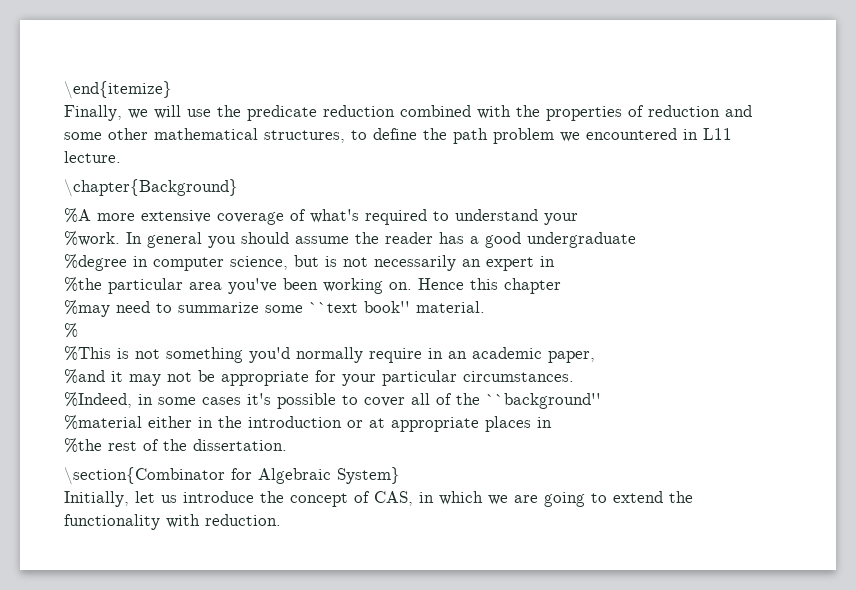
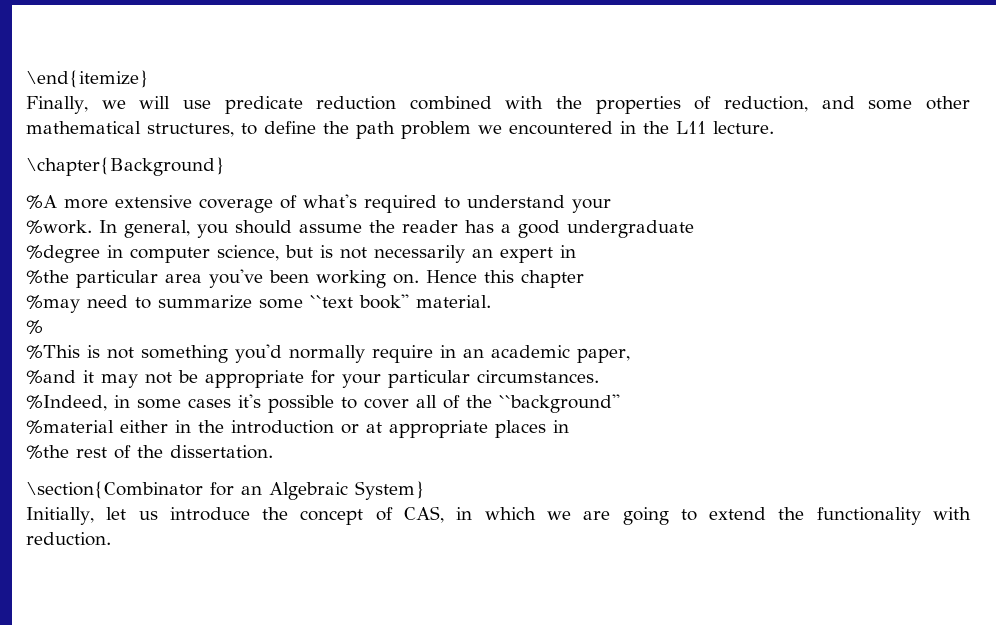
[217,105,241,117] the -> (211, 104) none
[648,105,720,117] reduction -> [724,96,809,112] reduction,
(698, 134) none -> [643,121,669,134] the
[147,232,202,248] general -> [124,220,190,238] general,
(252, 474) none -> [241,486,262,495] an

